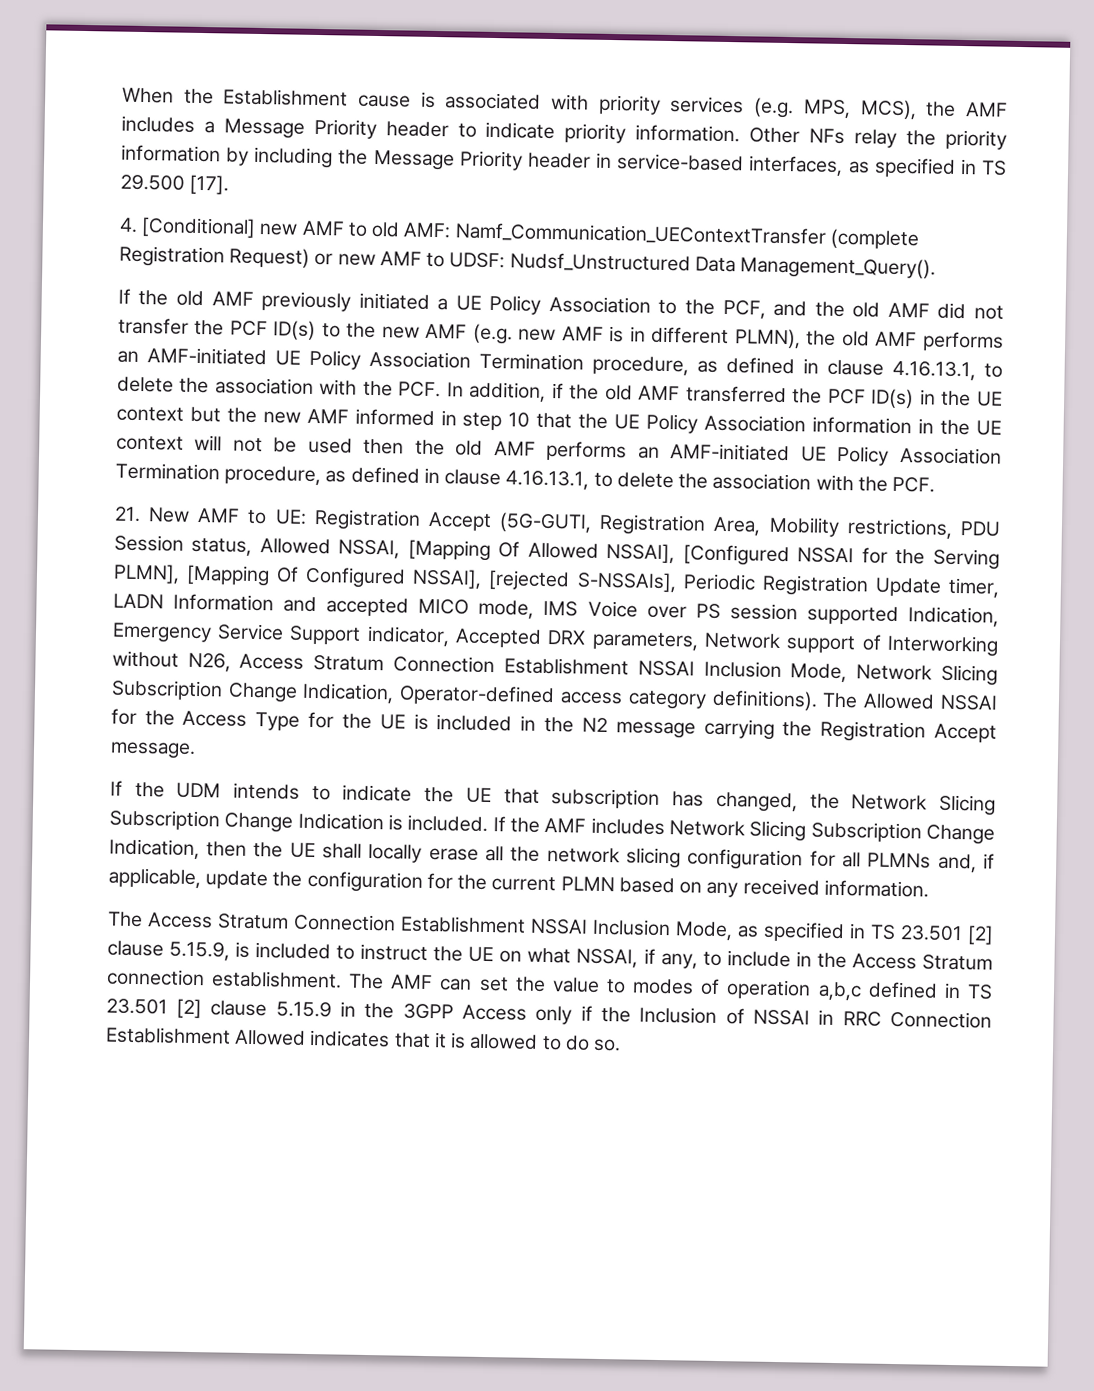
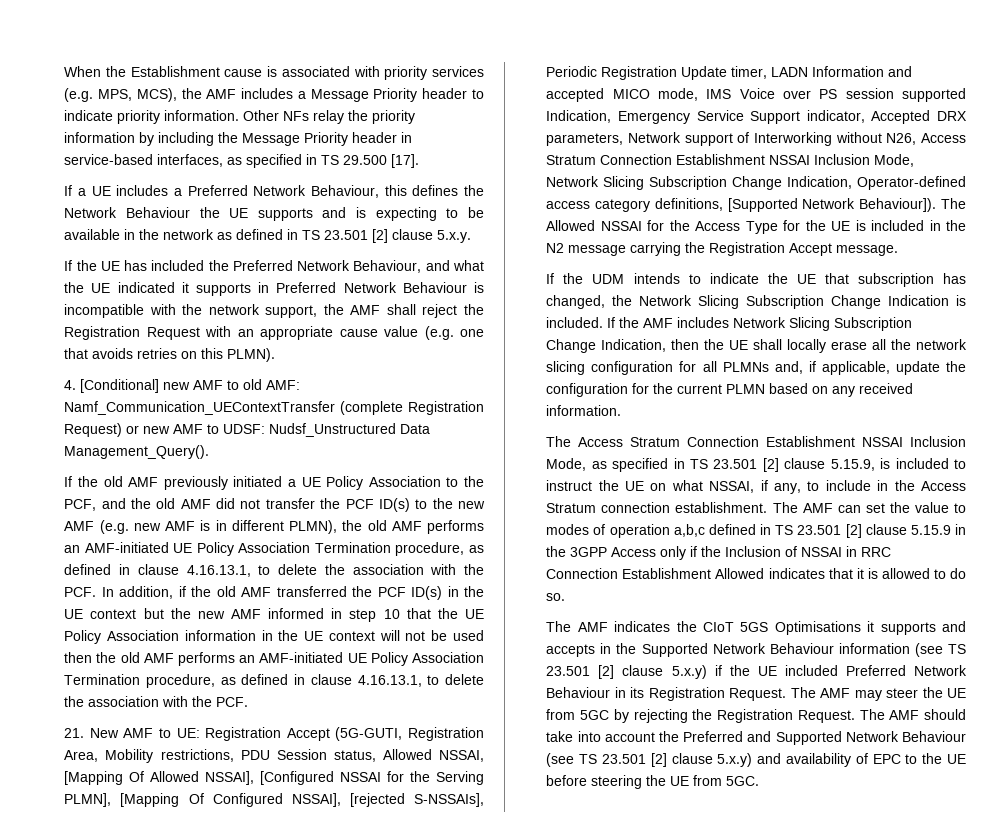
(230, 184) none -> [64,185,485,198] [64,207,484,221] [64,229,472,243] [64,260,484,273] [64,282,484,296] [64,304,485,318] [64,326,484,340] [64,348,276,362] // If a UE includes a Preferred Network Behaviour, this defines the Network Behaviour the UE supports and is expecting to be available in the network as defined in TS 23.501 [2] clause 5.x.y. // If the UE has included the Preferred Network Behaviour, and what the UE indicated it supports in Preferred Network Behaviour is incompatible with the network support, the AMF shall reject the Registration Request with an appropriate cause value (e.g. one that avoids retries on this PLMN).
[711,689,818,711] definitions). -> [654,198,937,212] definitions, [Supported Network Behaviour]).
(622, 1045) none -> [546,621,966,635] [546,643,966,657] [546,665,967,679] [546,687,966,701] [546,709,967,723] [546,731,966,745] [546,753,967,767] [546,775,760,789] // The AMF indicates the CIoT 5GS Optimisations it supports and accepts in the Supported Network Behaviour information (see TS 23.501 [2] clause 5.x.y) if the UE included Preferred Network Behaviour in its Registration Request. The AMF may steer the UE from 5GC by rejecting the Registration Request. The AMF should take into account the Preferred and Supported Network Behaviour (see TS 23.501 [2] clause 5.x.y) and availability of EPC to the UE before steering the UE from 5GC.

